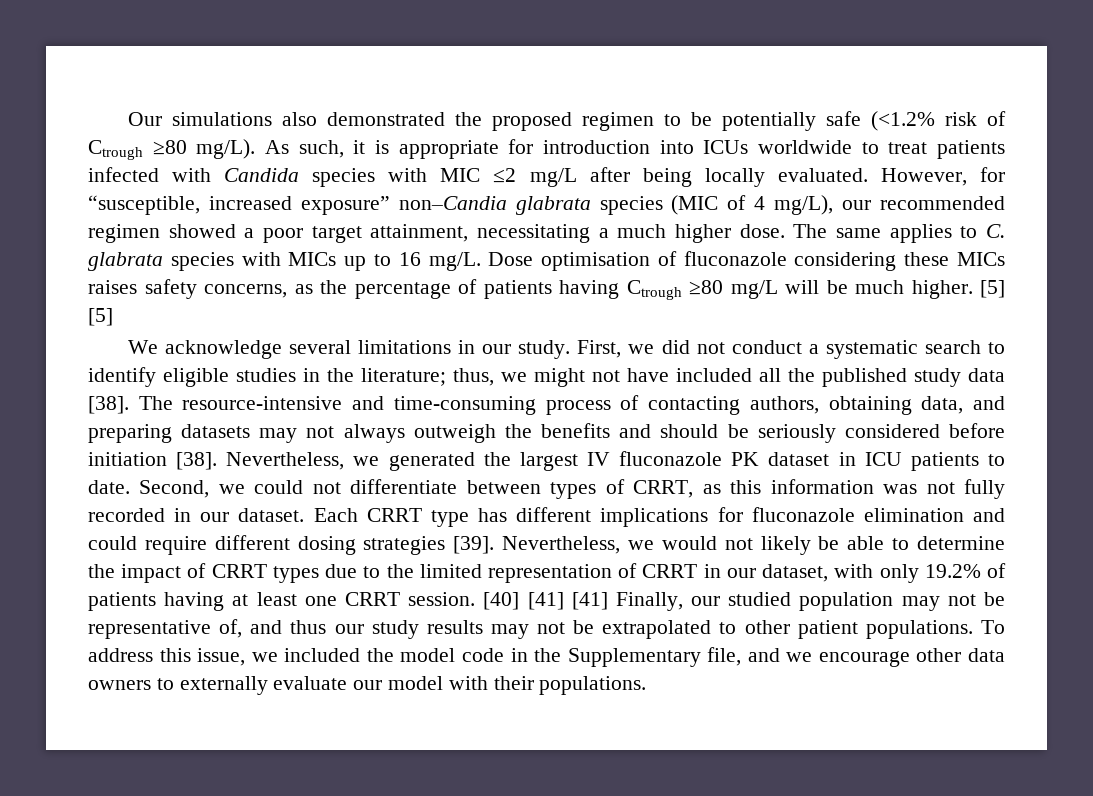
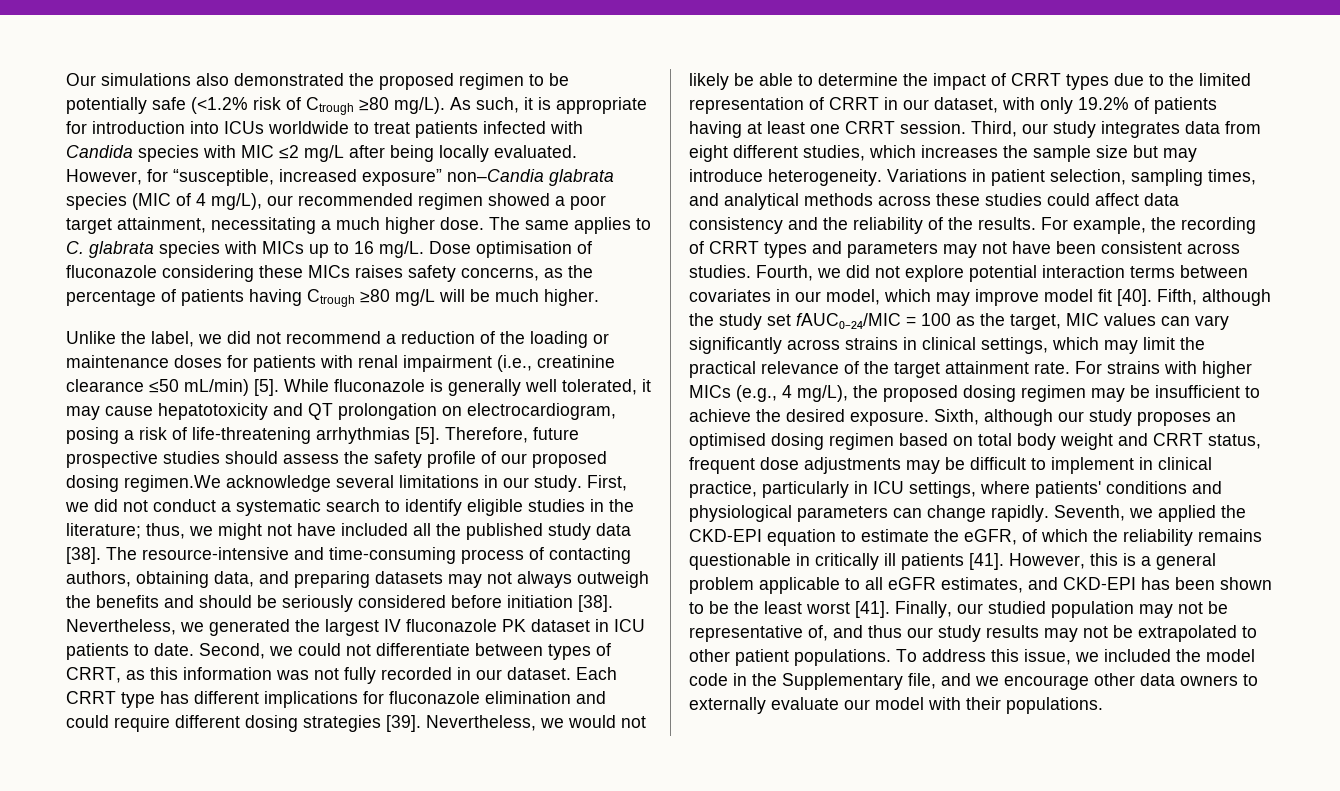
[980,280,1005,298] [88,308,113,326] [127,340,158,354] [5] [5] // We -> [66,331,609,348] [66,355,615,372] [66,379,651,396] [66,403,616,420] [66,427,579,444] [66,451,607,468] [66,475,221,492] // Unlike the label, we did not recommend a reduction of the loading or maintenance doses for patients with renal impairment (i.e., creatinine clearance ≤50 mL/min) [5]. While fluconazole is generally well tolerated, it may cause hepatotoxicity and QT prolongation on electrocardiogram, posing a risk of life-threatening arrhythmias [5]. Therefore, future prospective studies should assess the safety profile of our proposed dosing regimen.We
[483,592,608,610] [40] [41] [41] -> [971,121,1261,138] [689,145,1197,162] [689,169,1256,186] [689,193,1179,210] [689,217,1256,234] [689,241,1240,258] [689,265,1248,282] [689,289,1271,306] [689,313,1229,330] [689,337,1205,354] [689,361,1252,378] [689,385,1260,402] [689,409,1236,426] [689,433,1261,450] [689,457,1212,474] [689,481,1222,498] [689,505,1246,522] [689,529,1262,546] [689,553,1216,570] [689,577,1272,594] [689,601,890,618] Third, our study integrates data from eight different studies, which increases the sample size but may introduce heterogeneity. Variations in patient selection, sampling times, and analytical methods across these studies could affect data consistency and the reliability of the results. For example, the recording of CRRT types and parameters may not have been consistent across studies. Fourth, we did not explore potential interaction terms between covariates in our model, which may improve model fit [40]. Fifth, although the study set fAUC₀₋₂₄/MIC = 100 as the target, MIC values can vary significantly across strains in clinical settings, which may limit the practical relevance of the target attainment rate. For strains with higher MICs (e.g., 4 mg/L), the proposed dosing regimen may be insufficient to achieve the desired exposure. Sixth, although our study proposes an optimised dosing regimen based on total body weight and CRRT status, frequent dose adjustments may be difficult to implement in clinical practice, particularly in ICU settings, where patients' conditions and physiological parameters can change rapidly. Seventh, we applied the CKD-EPI equation to estimate the eGFR, of which the reliability remains questionable in critically ill patients [41]. However, this is a general problem applicable to all eGFR estimates, and CKD-EPI has been shown to be the least worst [41].

